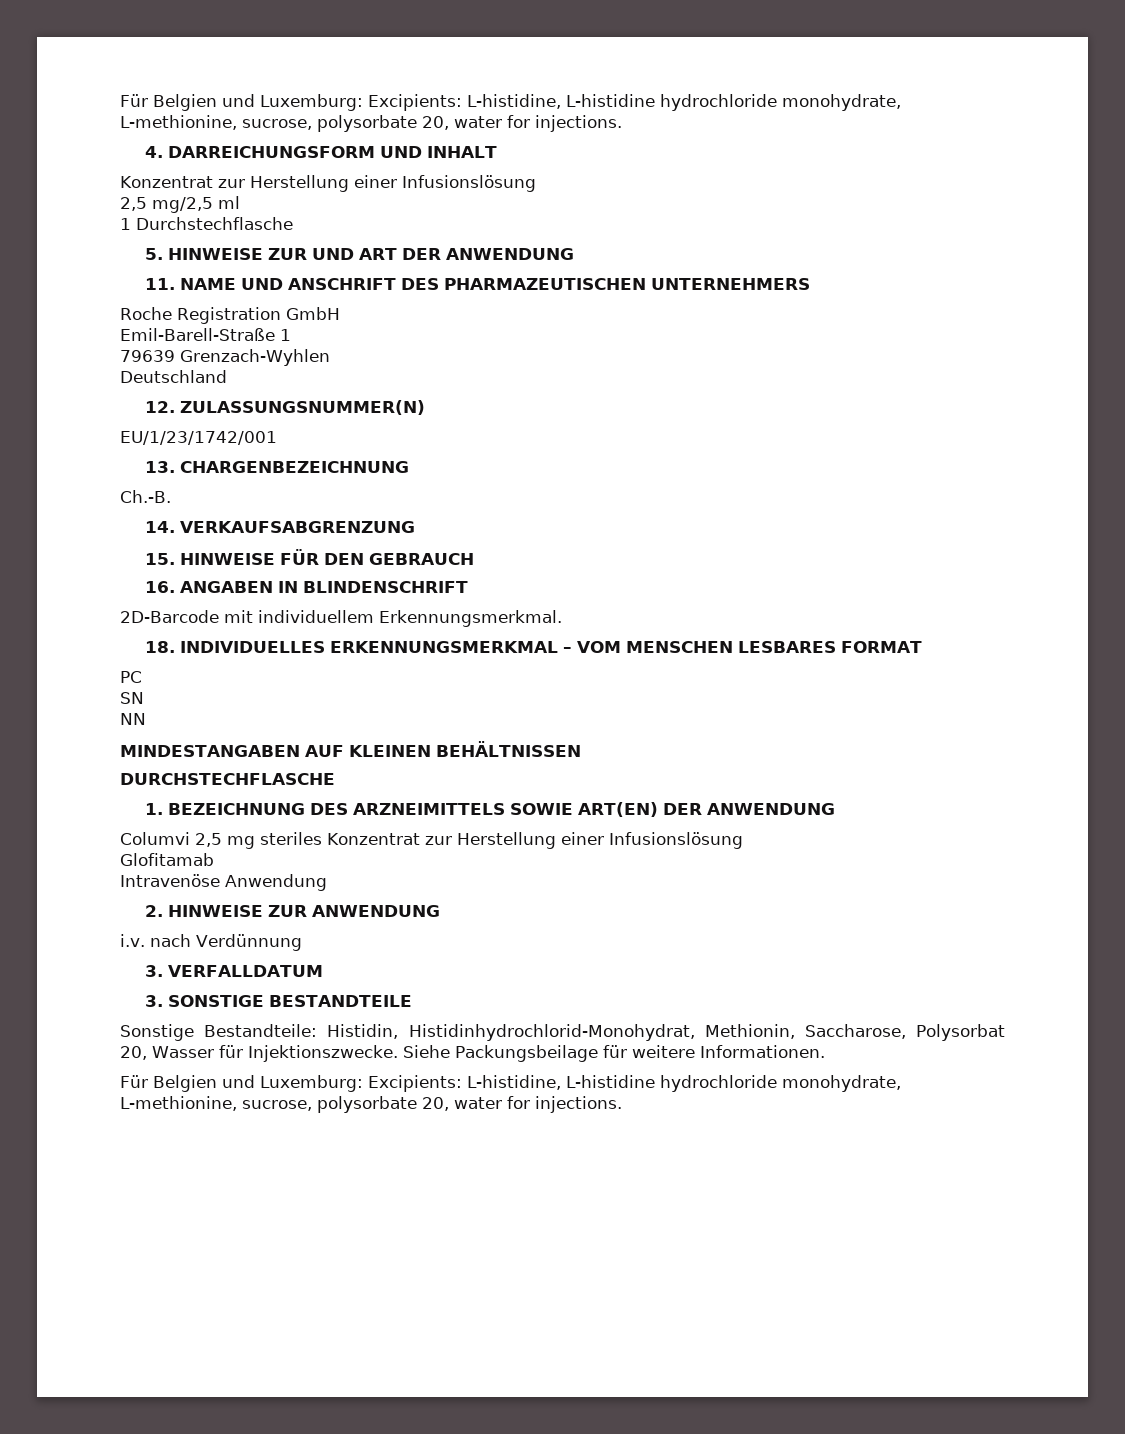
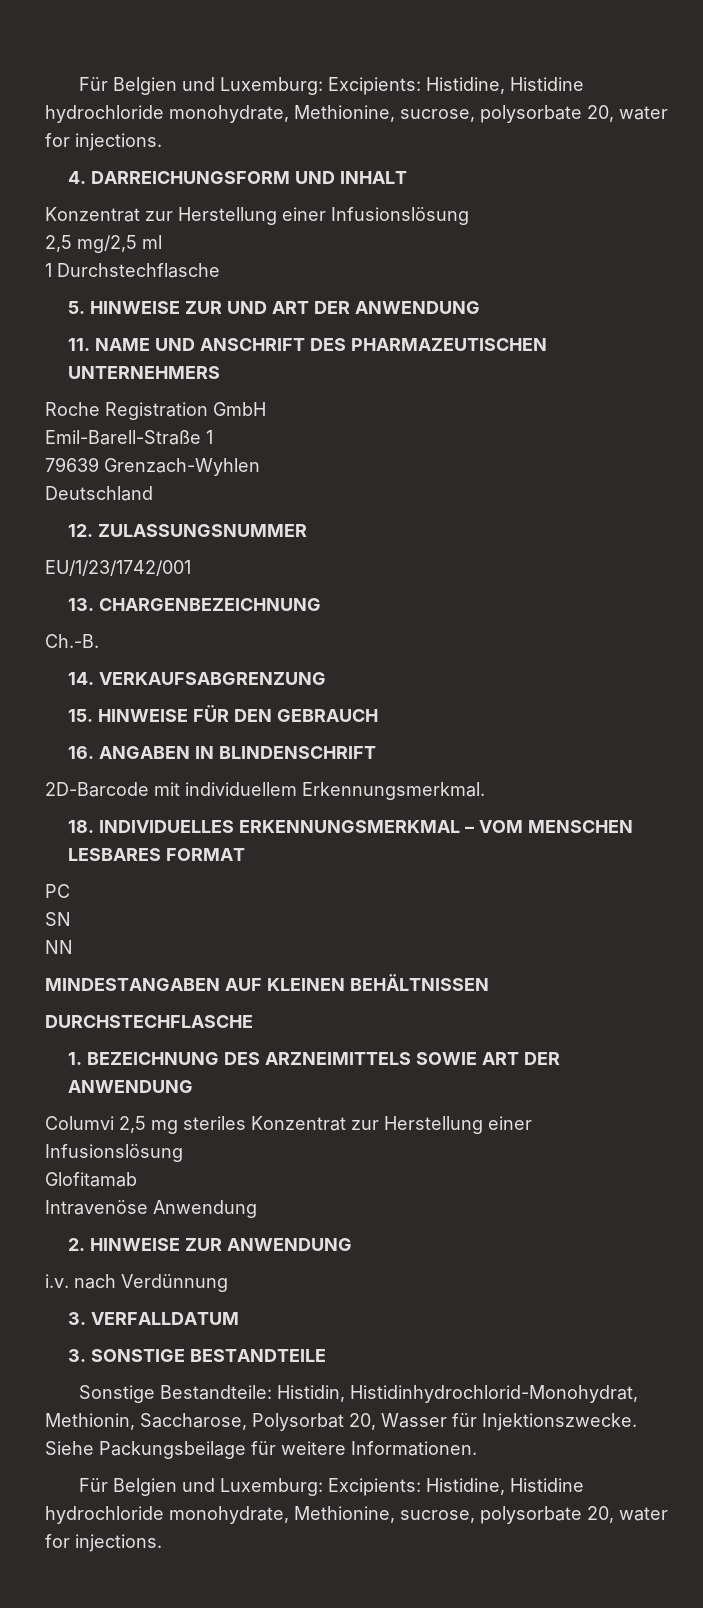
[120,94,901,111] [120,115,237,130] Für Belgien und Luxemburg: Excipients: L-histidine, L-histidine hydrochloride monohydrate, L-methionine, -> [78,77,584,95] [45,105,395,123] Für Belgien und Luxemburg: Excipients: Histidine, Histidine hydrochloride monohydrate, Methionine,
[180,400,426,415] ZULASSUNGSNUMMER(N) -> [98,524,308,537] ZULASSUNGSNUMMER
[578,802,659,817] ART(EN) -> [482,1052,520,1065] ART
[466,1075,901,1092] [120,1096,237,1111] L-histidine, L-histidine hydrochloride monohydrate, L-methionine, -> [425,1478,584,1495] [45,1506,395,1524] Histidine, Histidine hydrochloride monohydrate, Methionine,

